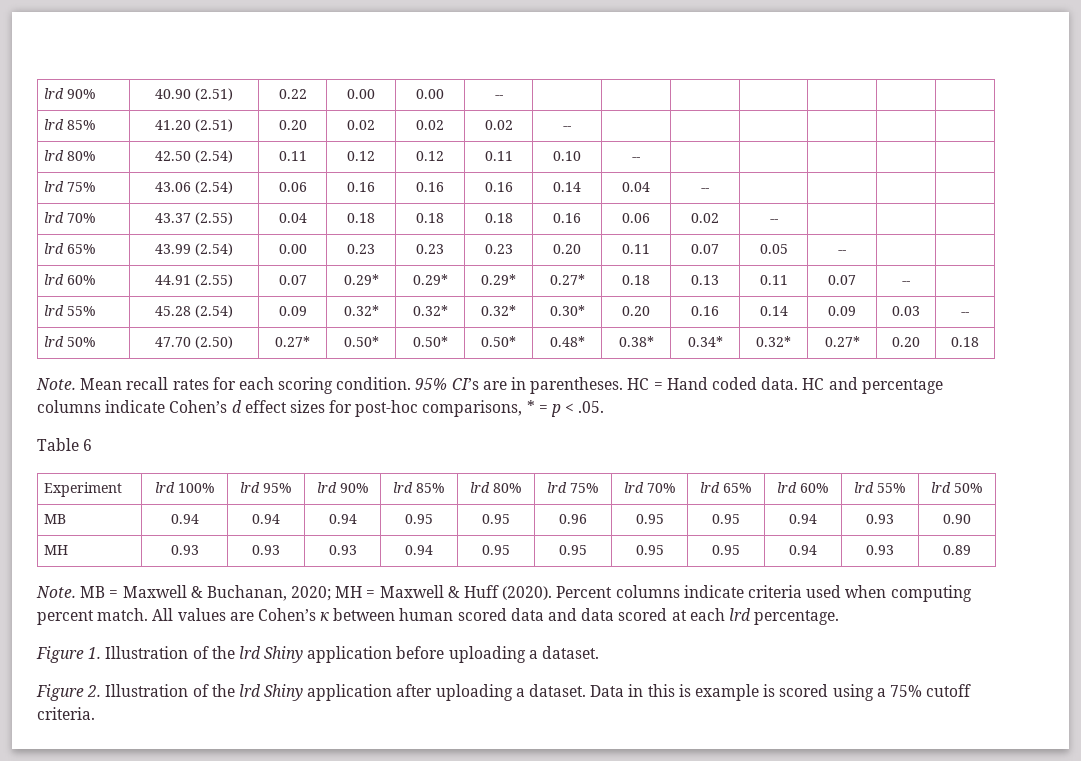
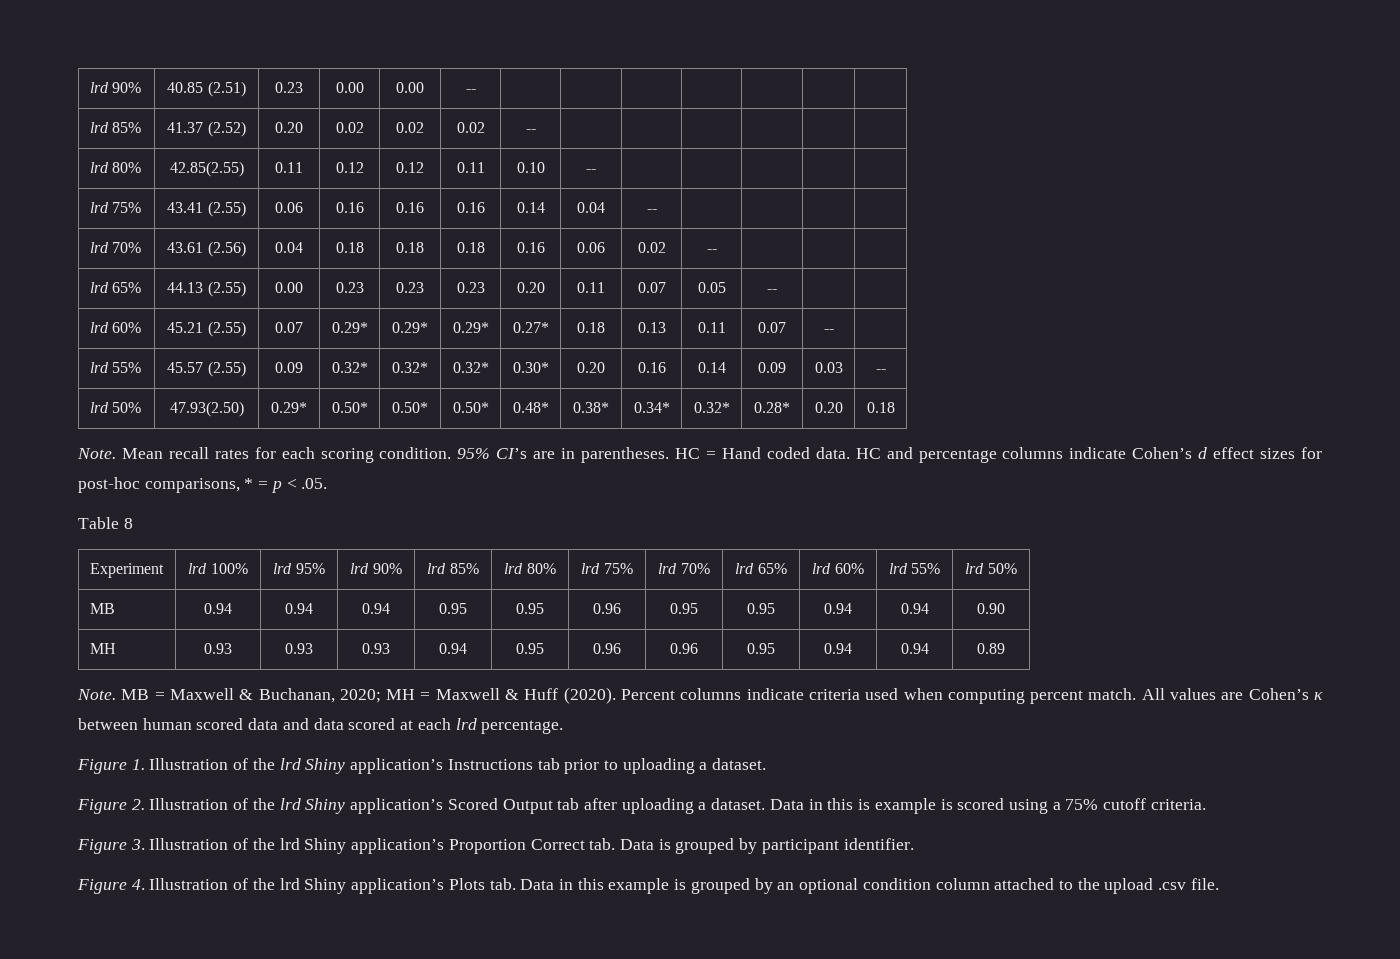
[44,88,97,99] [155,88,233,101] [278,89,307,99] lrd 90% | 40.90 (2.51) | 0.22 -> [89,82,142,93] [167,81,246,97] [275,82,303,93] lrd 90% | 40.85 (2.51) | 0.23
[155,119,233,132] 41.20 (2.51) -> [167,121,246,137] 41.37 (2.52)
[155,150,233,163] 42.50 (2.54) -> [169,161,244,177] 42.85(2.55)
[155,181,233,194] 43.06 (2.54) -> [167,201,246,217] 43.41 (2.55)
[155,212,233,225] 43.37 (2.55) -> [167,241,246,257] 43.61 (2.56)
[155,243,233,256] 43.99 (2.54) -> [167,281,246,297] 44.13 (2.55)
[155,275,191,285] 44.91 -> [167,322,204,333] 45.21
[155,305,233,318] 45.28 (2.54) -> [167,361,246,377] 45.57 (2.55)
[155,336,233,349] [275,336,310,347] 47.70 (2.50) | 0.27* -> [169,401,244,417] [271,402,307,413] 47.93(2.50) | 0.29*
[824,336,860,347] 0.27* -> [754,402,790,413] 0.28*
[83,439,93,451] 6 -> [123,518,133,529] 8
[866,514,894,524] 0.93 -> [900,603,929,614] 0.94
[559,545,587,555] [635,545,664,555] [712,545,740,555] [789,545,817,555] [866,545,894,555] 0.95 | 0.95 | 0.95 | 0.94 | 0.93 -> [593,643,621,654] [670,643,698,654] [747,643,775,654] [824,643,852,654] [900,643,929,654] 0.96 | 0.96 | 0.95 | 0.94 | 0.94
[307,646,445,663] application before -> [350,758,618,774] application’s Instructions tab prior to
[307,684,393,701] application -> [350,798,580,814] application’s Scored Output tab
(95, 713) none -> [77,838,914,854] [77,878,1219,894] // Figure 3. Illustration of the lrd Shiny application’s Proportion Correct tab. Data is grouped by participant identifier. // Figure 4. Illustration of the lrd Shiny application’s Plots tab. Data in this example is grouped by an optional condition column attached to the upload .csv file.

